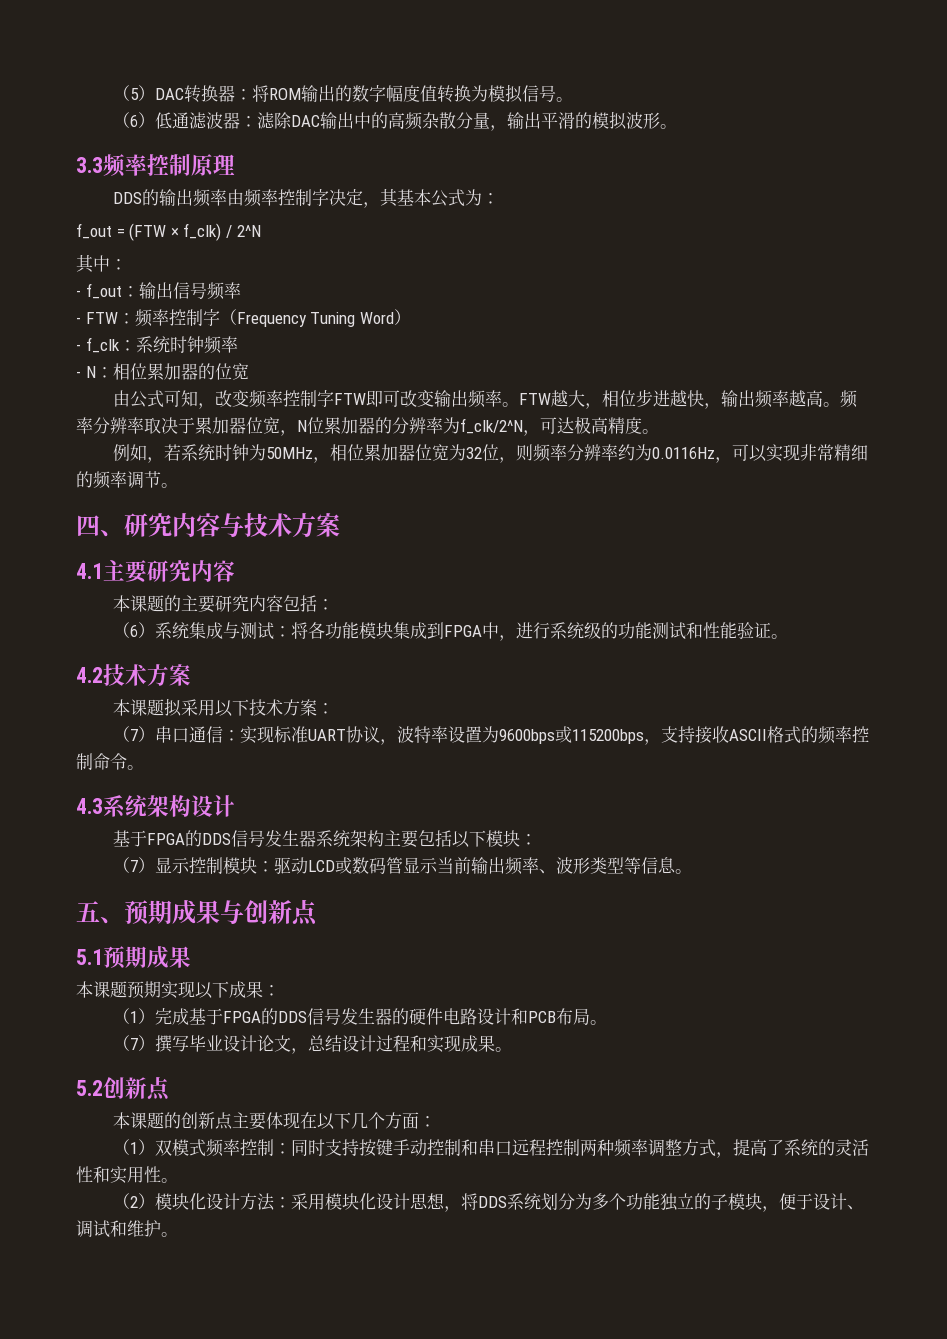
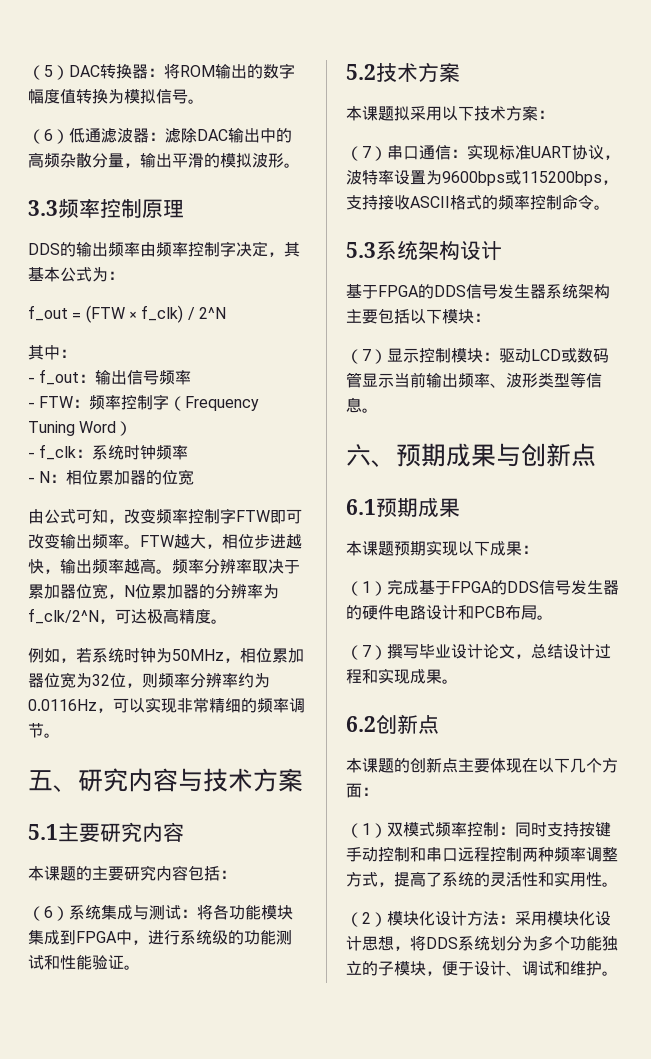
[76,515,100,536] 四 -> [28,770,53,791] 五
[76,563,103,579] 4.1 -> [28,824,58,840] 5.1
[76,667,103,683] 4.2 -> [346,64,376,80] 5.2
[76,798,103,814] 4.3 -> [346,242,376,258] 5.3
[76,901,100,922] 五 -> [346,444,371,466] 六
[76,949,103,965] 5.1 -> [346,499,376,515] 6.1
[76,1080,103,1096] 5.2 -> [346,716,376,732] 6.2

